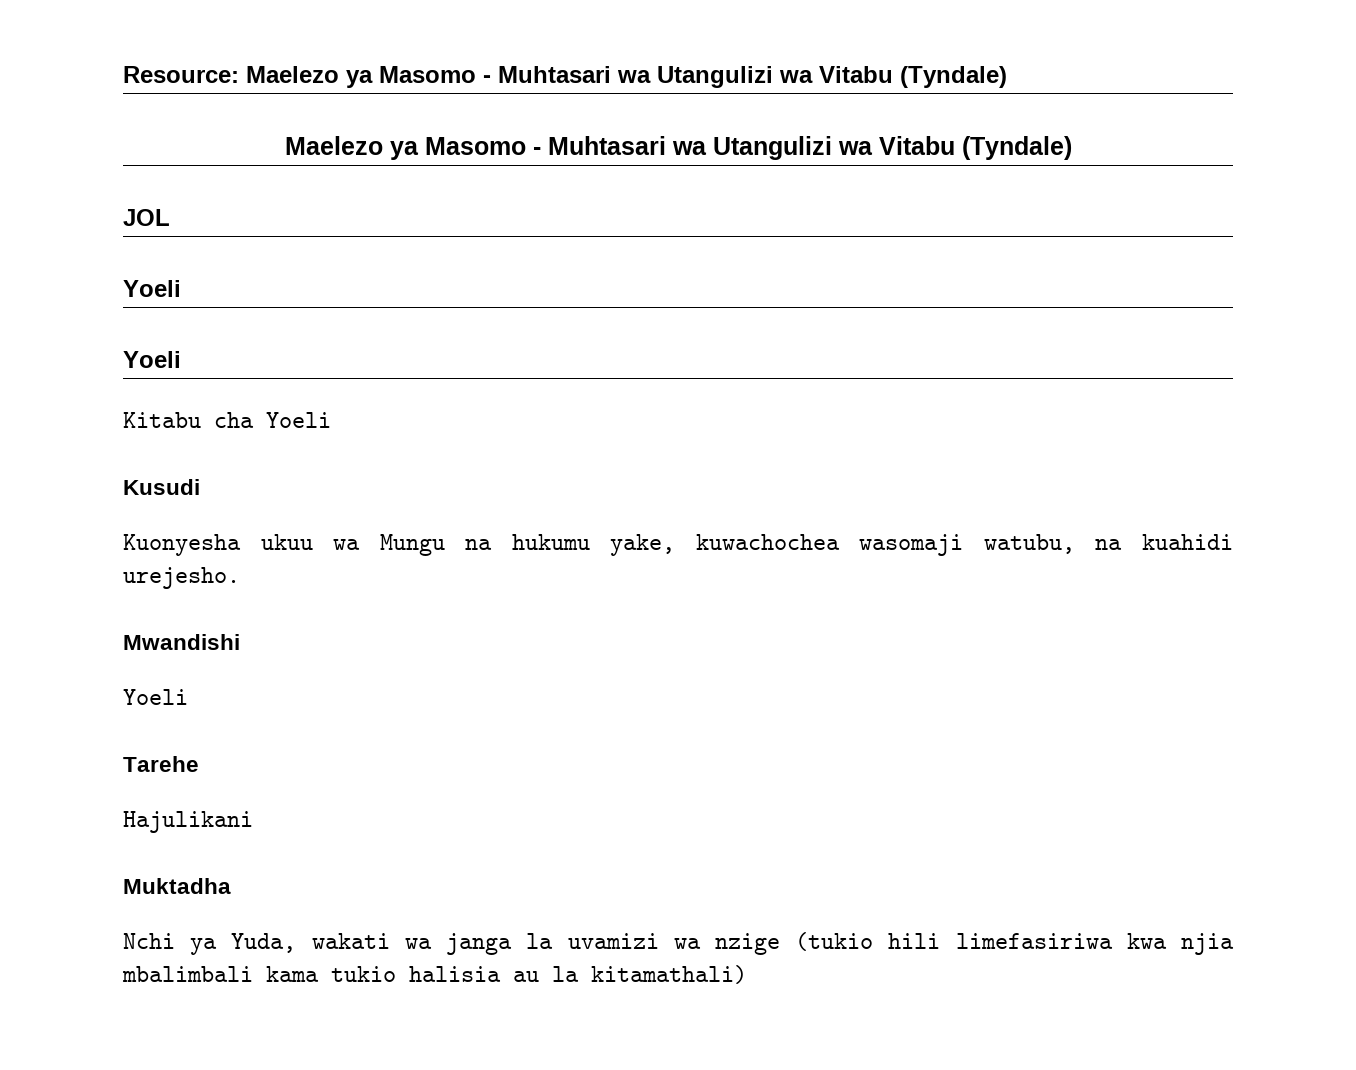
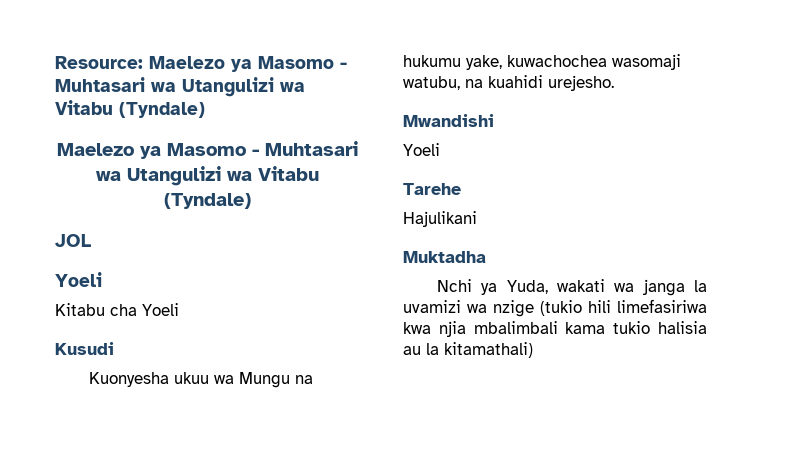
[123,351,181,368] // Yoeli -> (102, 279) none

